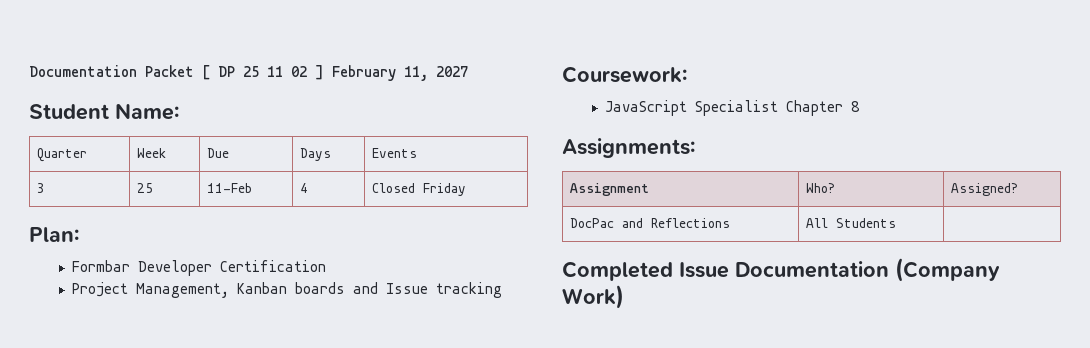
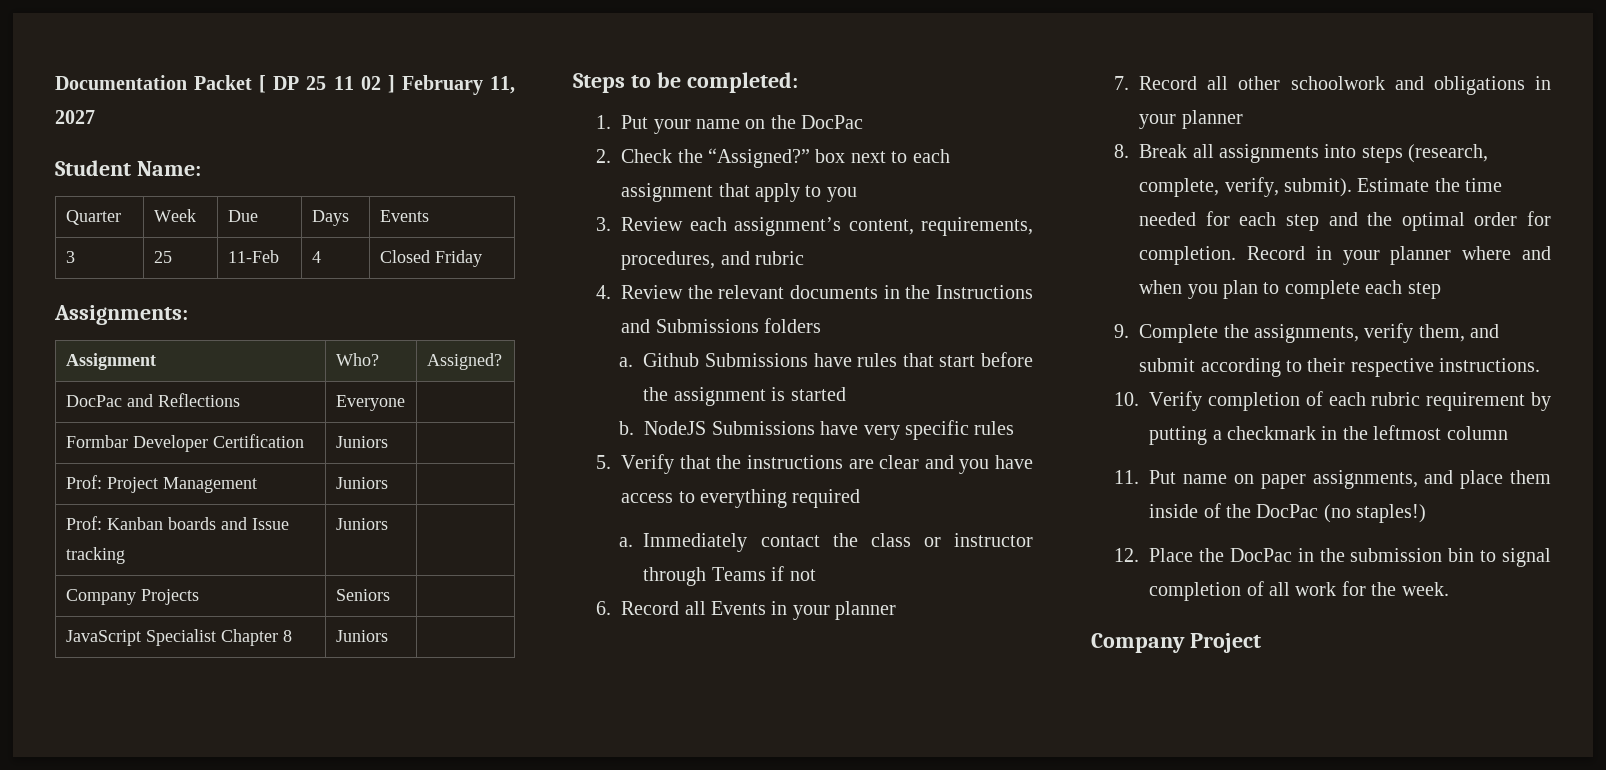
[29,227,79,242] [72,260,327,276] [72,282,503,298] [562,66,687,83] [605,100,861,116] // Plan: // Formbar Developer Certification // Project Management, Kanban boards and Issue tracking // Coursework: // JavaScript Specialist Chapter 8 -> (482, 258) none
[806,218,897,228] [562,258,1000,282] [562,285,624,309] All Students | // Completed Issue Documentation (Company Work) -> [335,395,405,411] [65,434,304,452] [335,436,388,448] [65,475,257,493] [335,477,388,489] [65,516,289,530] [65,547,125,564] [335,518,388,530] [65,589,199,605] [335,589,390,601] [65,629,292,646] [335,630,388,642] [573,72,798,93] [596,115,864,134] [596,148,950,168] [621,183,857,202] [596,217,1033,236] [621,251,804,270] [596,285,1033,299] [621,318,821,333] [619,352,1033,367] [643,387,846,406] [619,420,1015,440] [596,454,1033,474] [621,489,861,508] [619,533,1033,552] [643,566,816,586] [596,601,897,620] [1114,76,1551,95] [1139,110,1243,129] [1114,144,1489,163] [1139,177,1503,197] [1139,211,1551,231] [1139,246,1551,265] [1139,280,1441,299] [1114,323,1500,343] [1139,358,1541,377] [1114,391,1551,411] [1149,425,1508,445] [1114,470,1551,489] [1149,503,1427,523] [1114,548,1551,567] [1149,581,1449,601] [1091,633,1261,653] Everyone | // Formbar Developer Certification | Juniors | // Prof: Project Management | Juniors | // Prof: Kanban boards and Issue tracking | Juniors | // Company Projects | Seniors | // JavaScript Specialist Chapter 8 | Juniors | // Steps to be completed: // 1. Put your name on the DocPac // 2. Check the “Assigned?” box next to each assignment that apply to you // 3. Review each assignment’s content, requirements, procedures, and rubric // 4. Review the relevant documents in the Instructions and Submissions folders // a. Github Submissions have rules that start before the assignment is started // b. NodeJS Submissions have very specific rules // 5. Verify that the instructions are clear and you have access to everything required // a. Immediately contact the class or instructor through Teams if not // 6. Record all Events in your planner // 7. Record all other schoolwork and obligations in your planner // 8. Break all assignments into steps (research, complete, verify, submit). Estimate the time needed for each step and the optimal order for completion. Record in your planner where and when you plan to complete each step // 9. Complete the assignments, verify them, and submit according to their respective instructions. // 10. Verify completion of each rubric requirement by putting a checkmark in the leftmost column // 11. Put name on paper assignments, and place them inside of the DocPac (no staples!) // 12. Place the DocPac in the submission bin to signal completion of all work for the week. // Company Project

